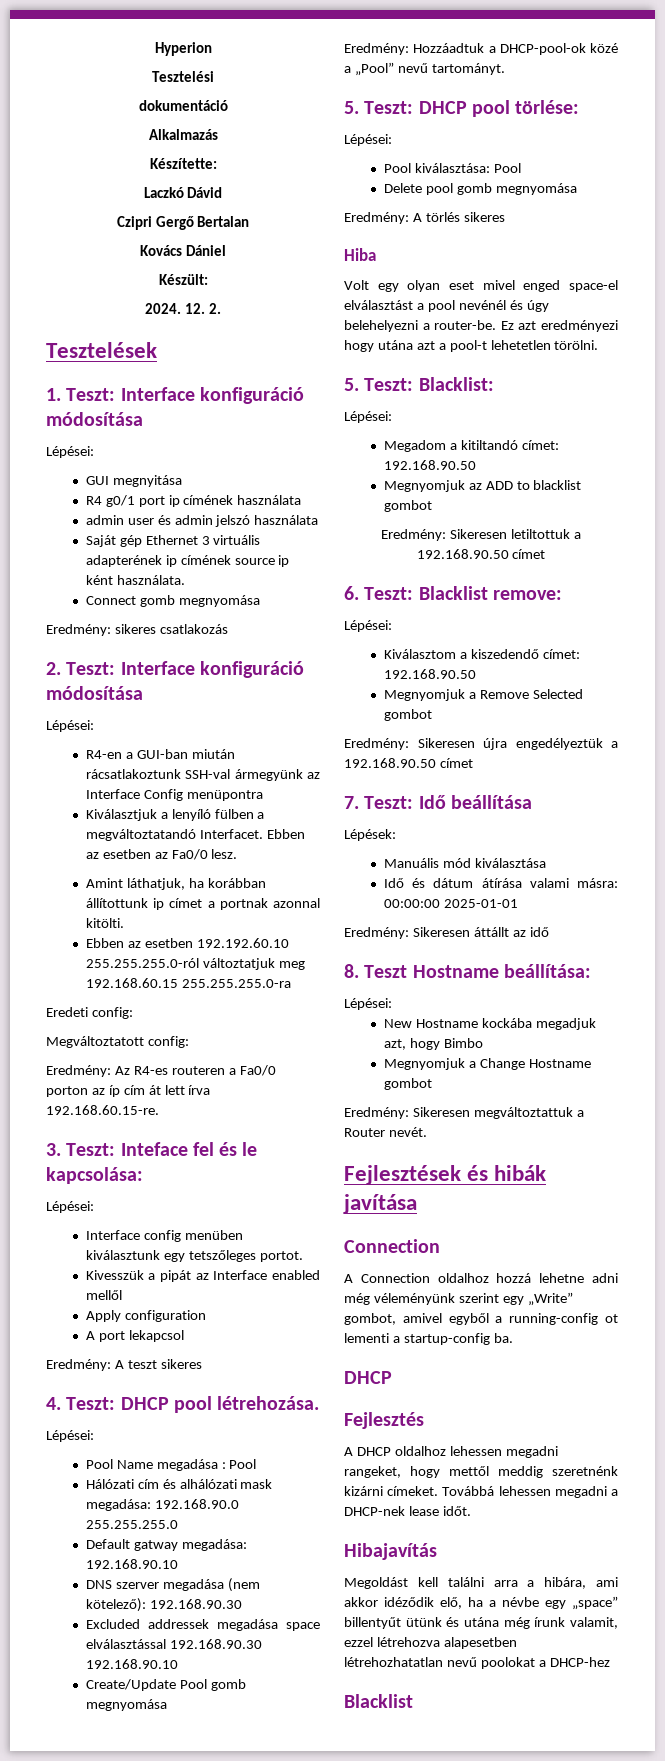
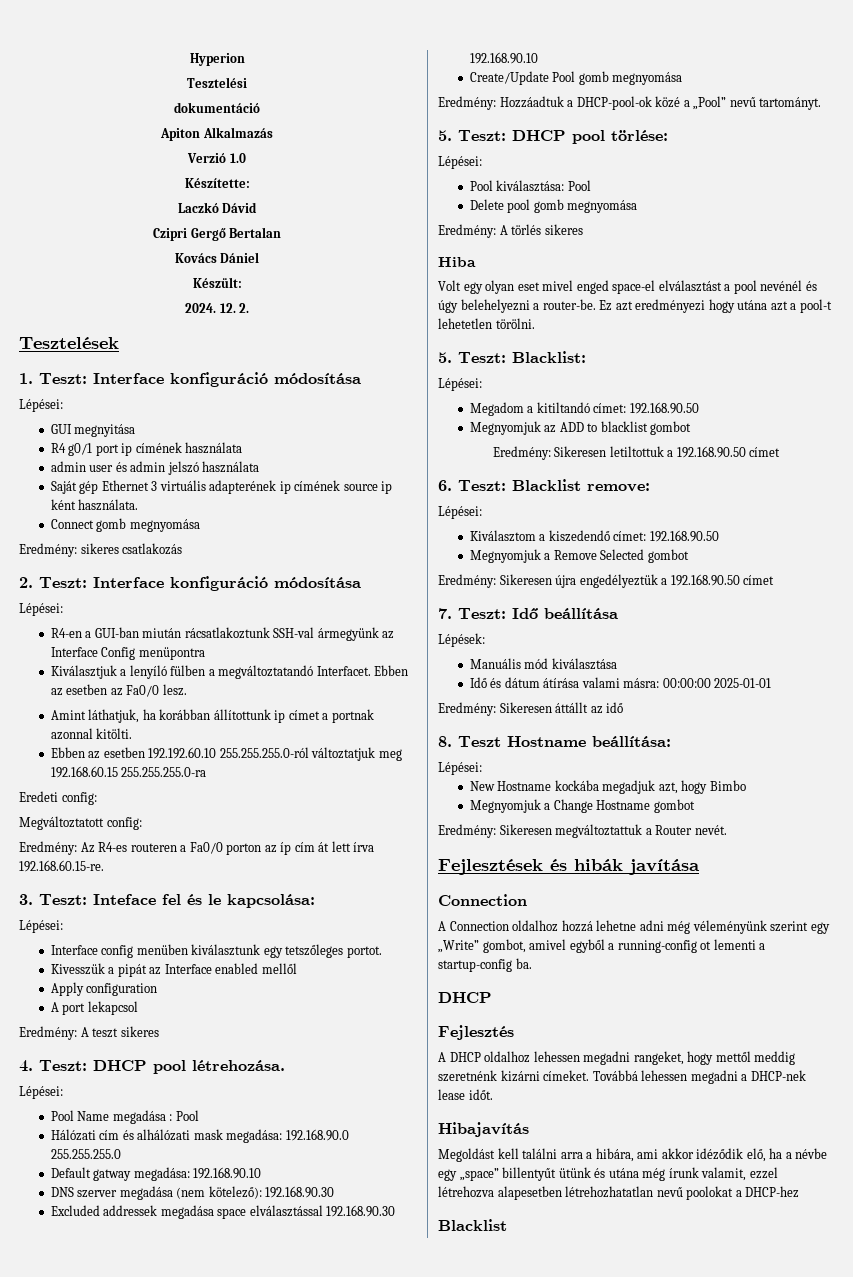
(228, 105) none -> [160,128,201,141] Apiton
(218, 134) none -> [187,153,246,163] // Verzió 1.0

